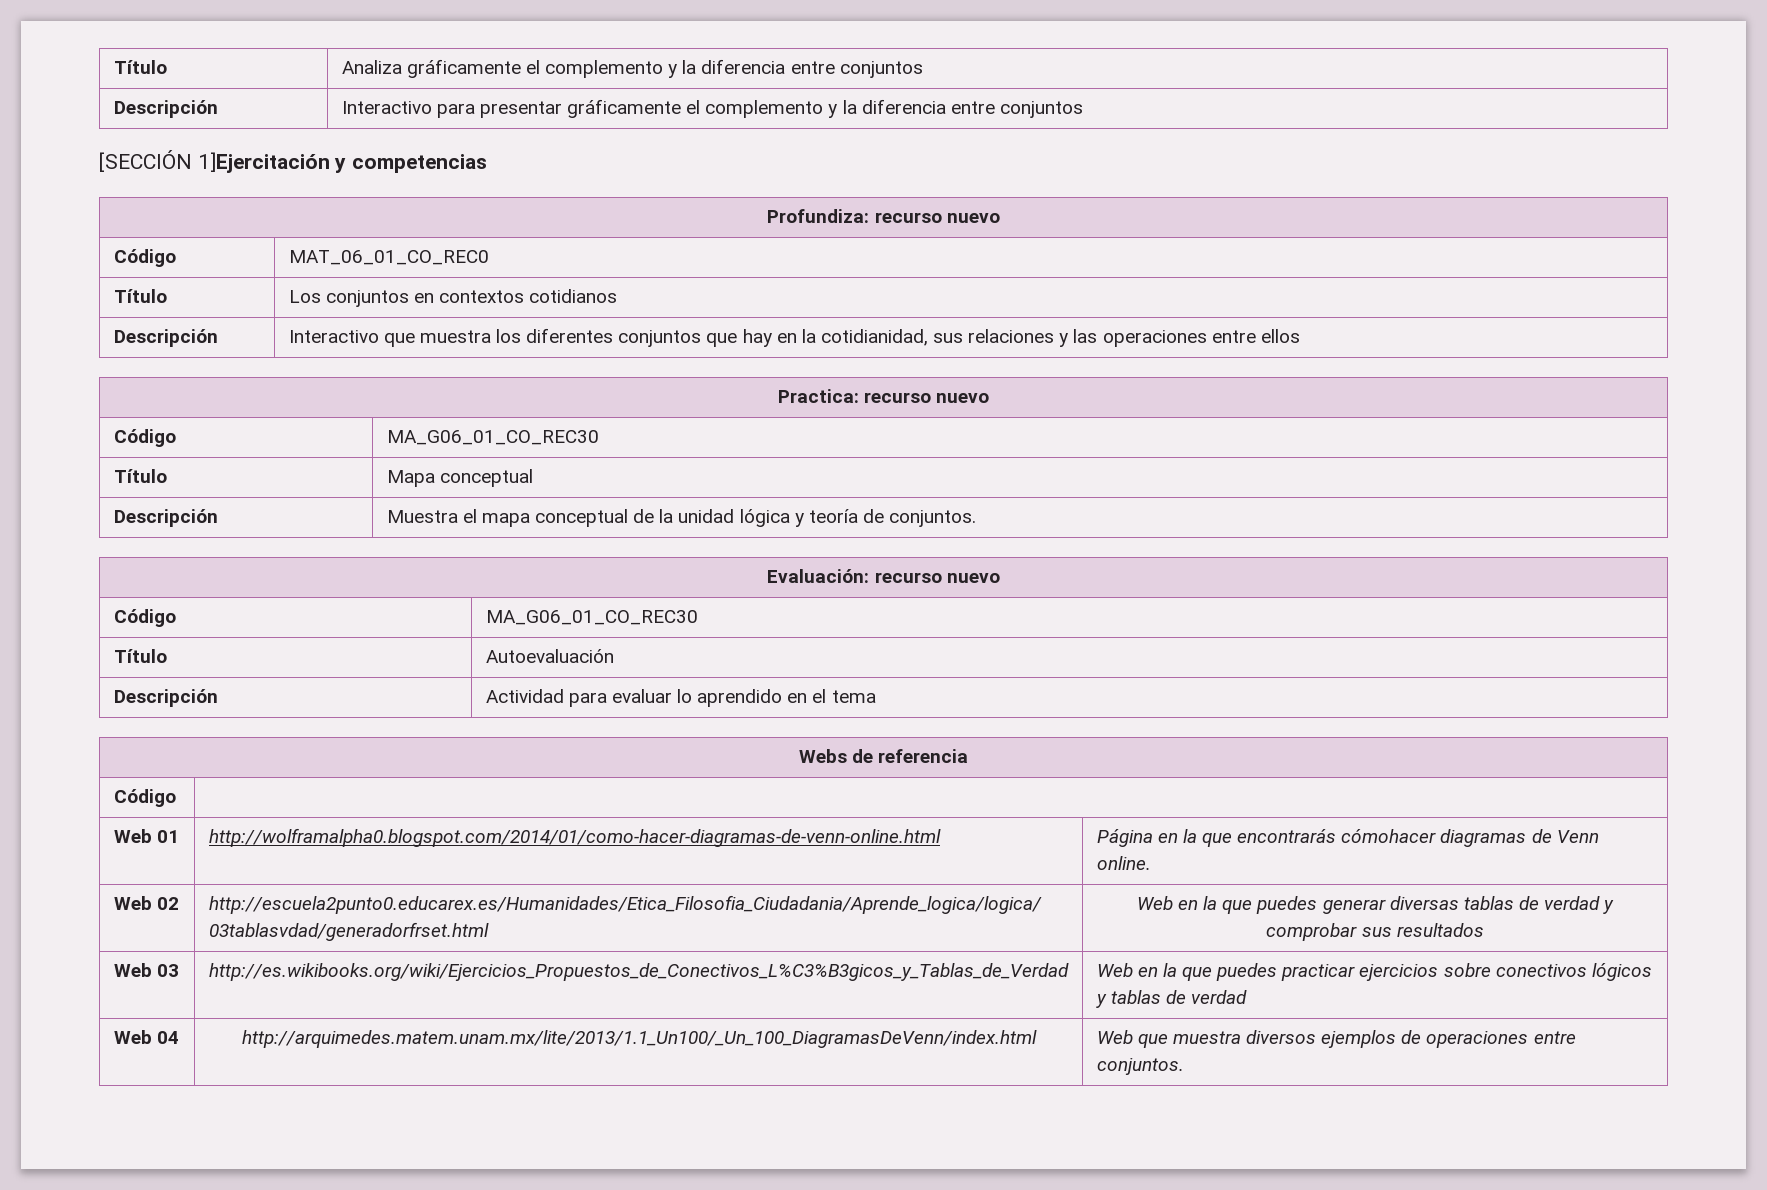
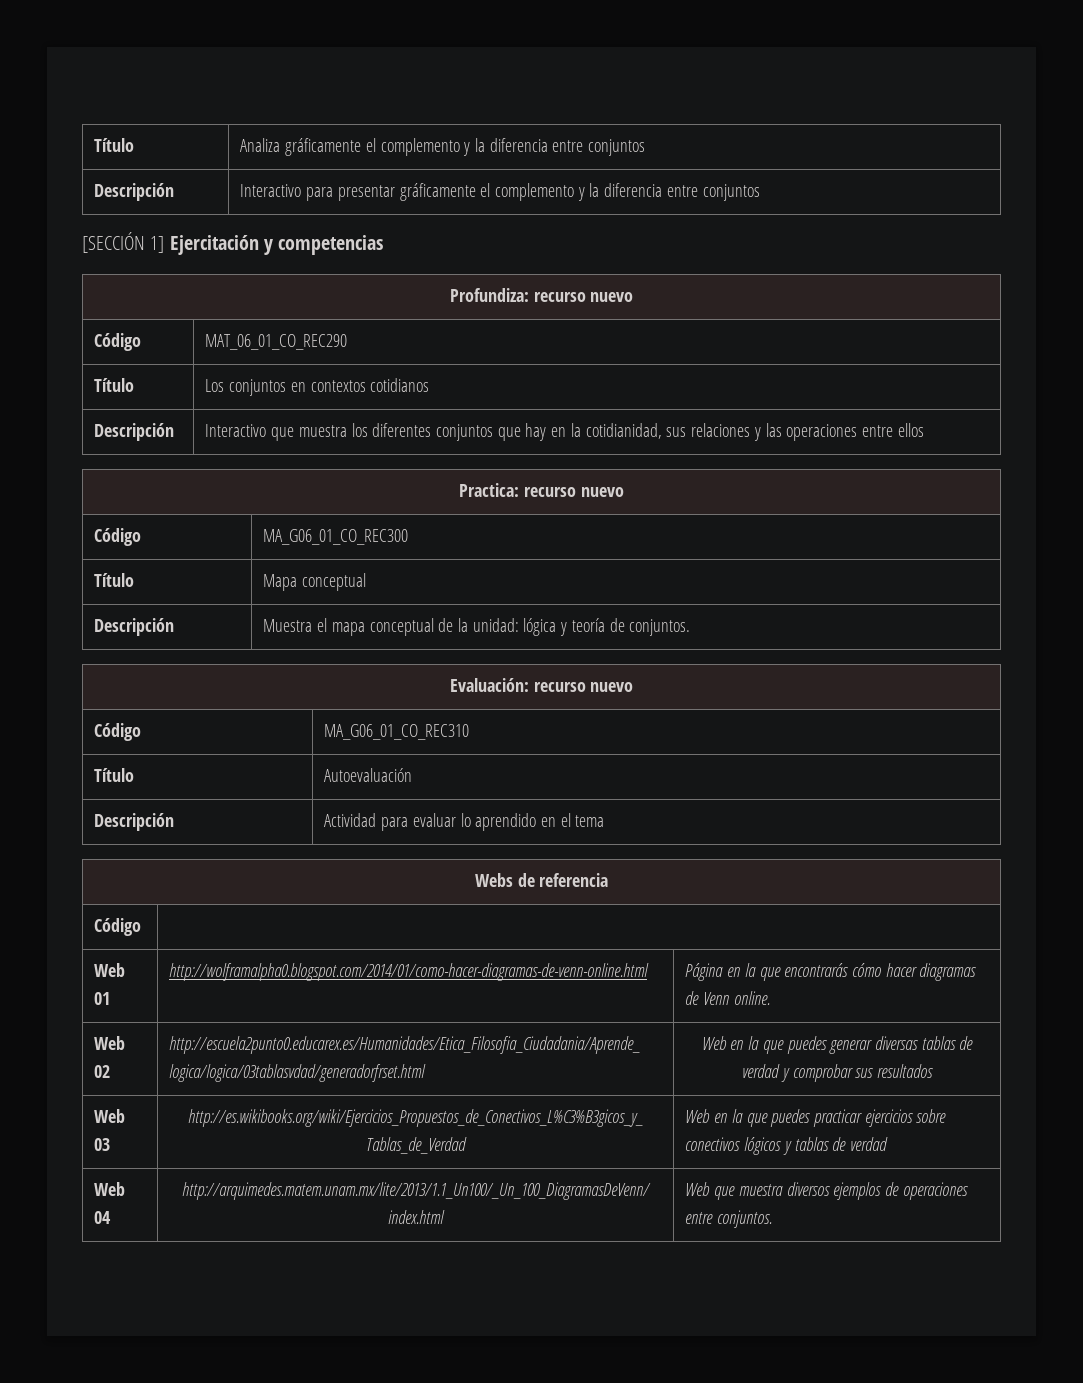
[197,152,330,173] 1]Ejercitación -> [150,235,259,255] 1] Ejercitación
[288,250,489,265] MAT_06_01_CO_REC0 -> [205,334,348,350] MAT_06_01_CO_REC290
[386,430,599,445] MA_G06_01_CO_REC30 -> [263,529,409,545] MA_G06_01_CO_REC300
[678,509,735,523] unidad -> [472,618,519,632] unidad:
[485,610,698,625] MA_G06_01_CO_REC30 -> [324,724,470,740] MA_G06_01_CO_REC310
[1341,829,1437,843] cómohacer -> [852,963,917,977] cómo hacer

